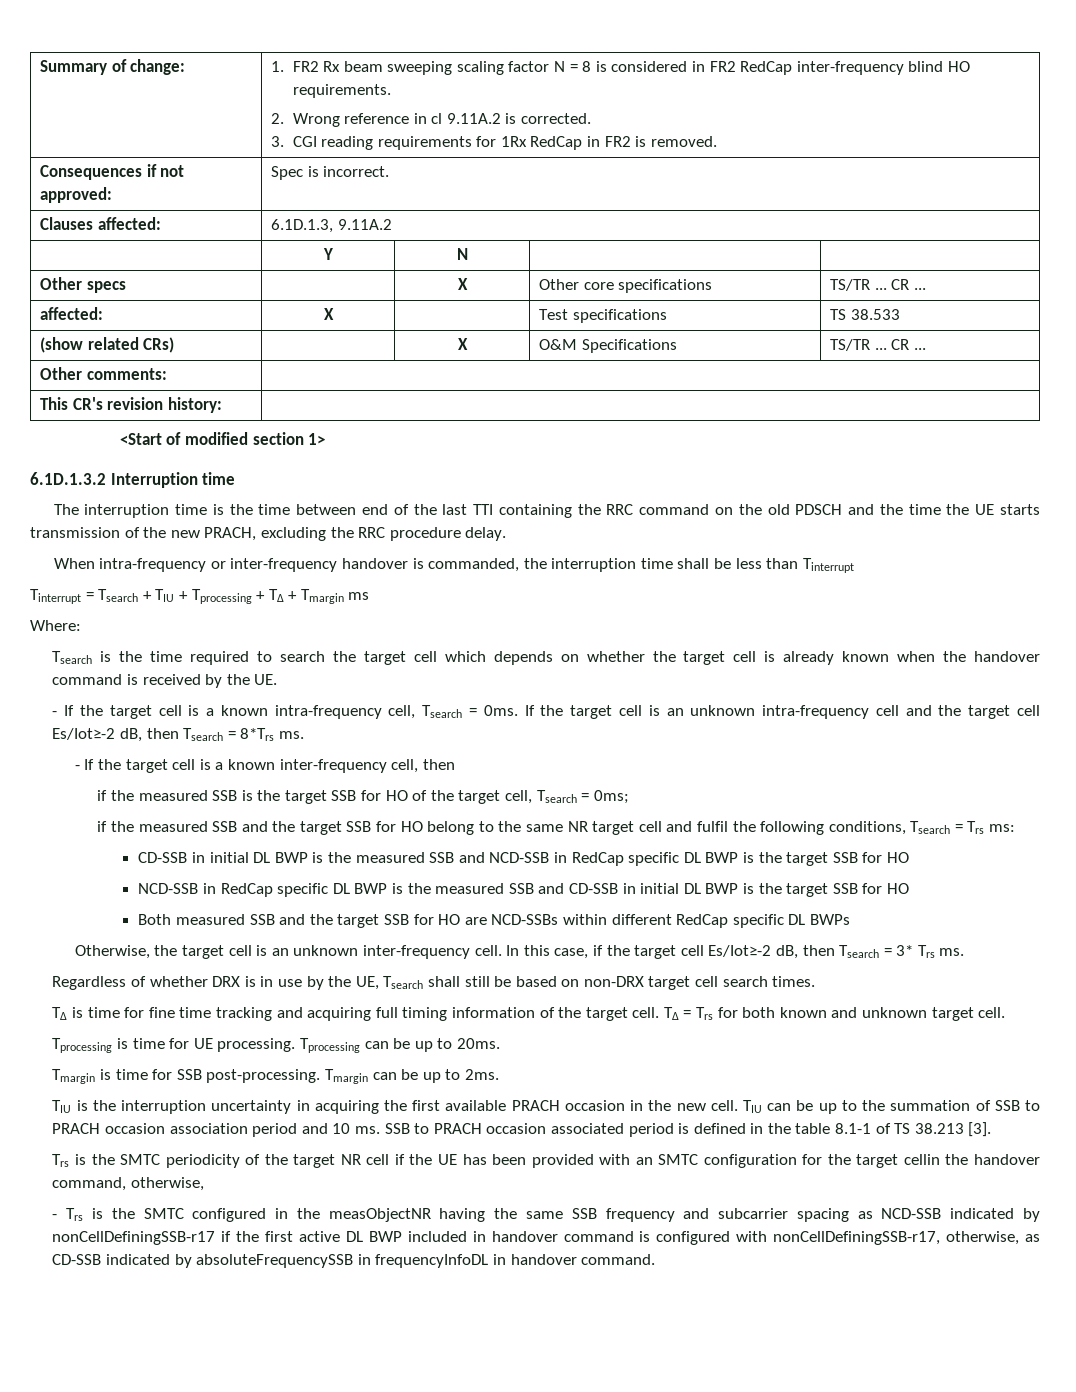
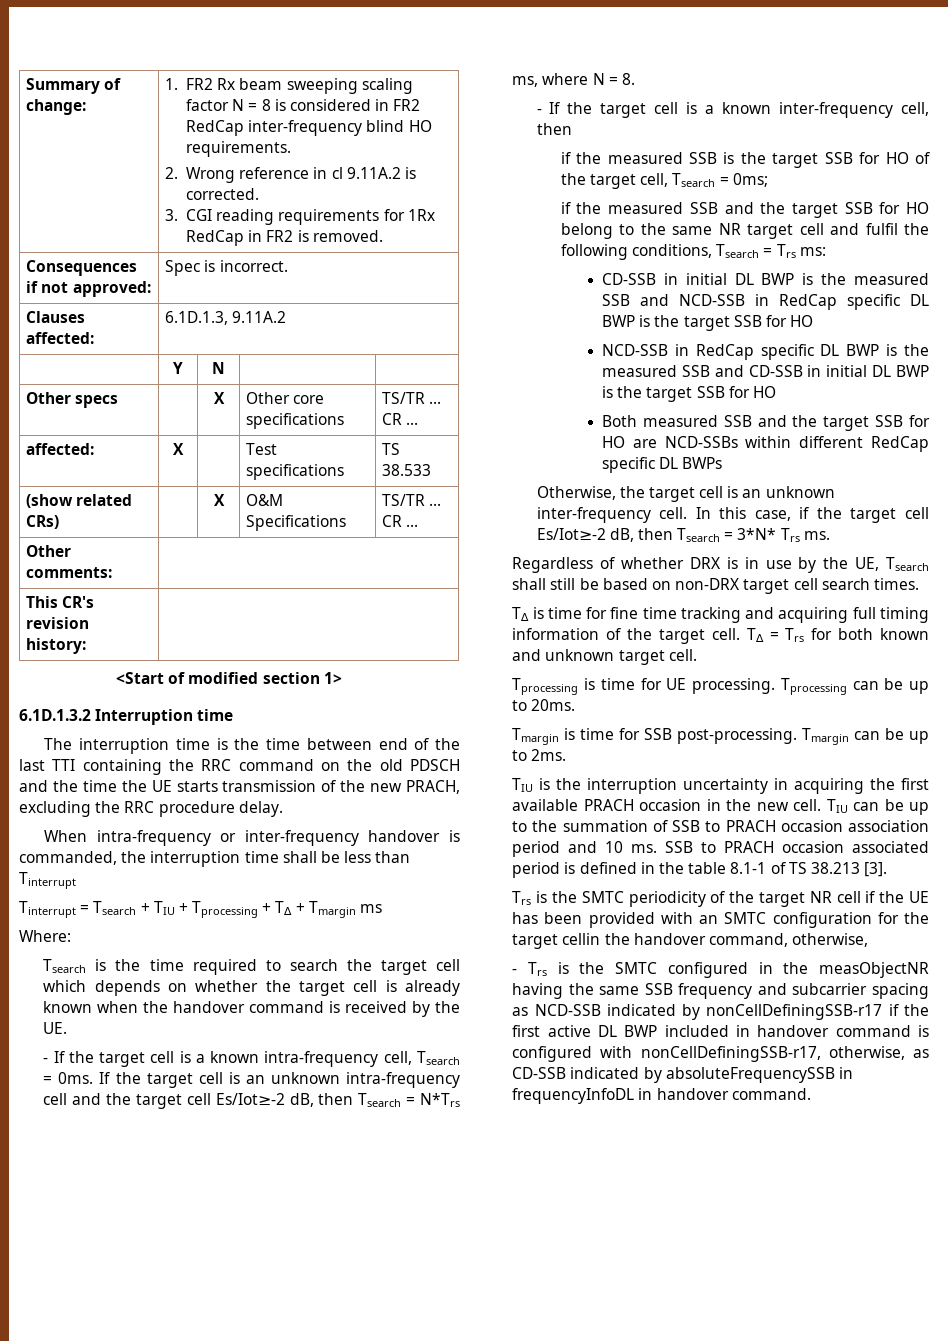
[240,728,304,741] 8*Trs ms. -> [420,1093,460,1107] [512,73,636,87] N*Trs ms, where N = 8.
[896,945,914,956] 3* -> [737,528,777,540] 3*N*

